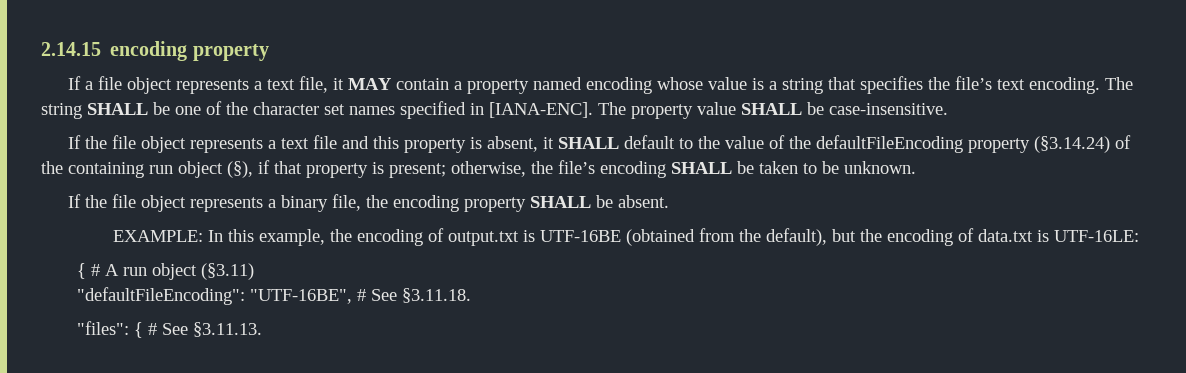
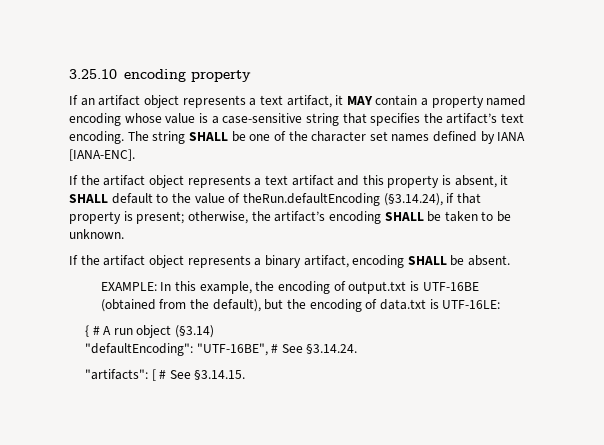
[41,42,101,56] 2.14.15 -> [69,69,117,79] 3.25.10
[84,76,328,94] a file object represents a text file, -> [80,95,332,108] an artifact object represents a text artifact,
(777, 85) none -> [222,113,303,124] case-sensitive
[954,76,992,90] file’s -> [446,113,498,124] artifact’s
[400,101,948,119] [67,135,337,153] specified in [IANA-ENC]. The property value SHALL be case-insensitive. // If the file object represents a text file -> [433,131,526,144] [69,149,135,161] [69,175,334,188] defined by IANA [IANA-ENC]. // If the artifact object represents a text artifact
[788,135,1131,153] [41,161,253,178] the defaultFileEncoding property (§3.14.24) of the containing run object (§), -> [242,193,443,206] theRun.defaultEncoding (§3.14.24),
[558,160,595,174] file’s -> [274,211,326,222] artifact’s
[111,194,136,208] file -> [103,255,146,266] artifact
[331,194,526,212] file, the encoding property -> [303,255,405,268] artifact, encoding
[201,263,255,280] [77,287,246,305] (§3.11) // "defaultFileEncoding": -> [175,325,215,338] [84,343,193,356] (§3.14) // "defaultEncoding":
[402,288,472,303] [77,321,263,338] §3.11.18. // "files": { # See §3.11.13. -> [306,344,358,354] [84,369,246,381] §3.14.24. // "artifacts": [ # See §3.14.15.

